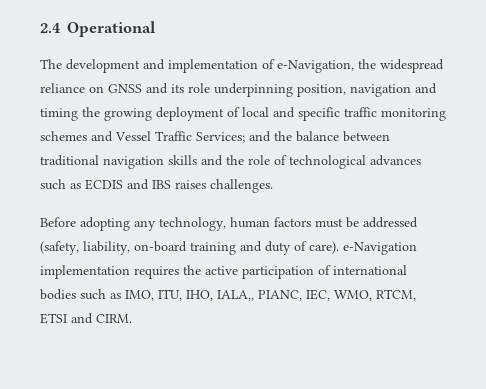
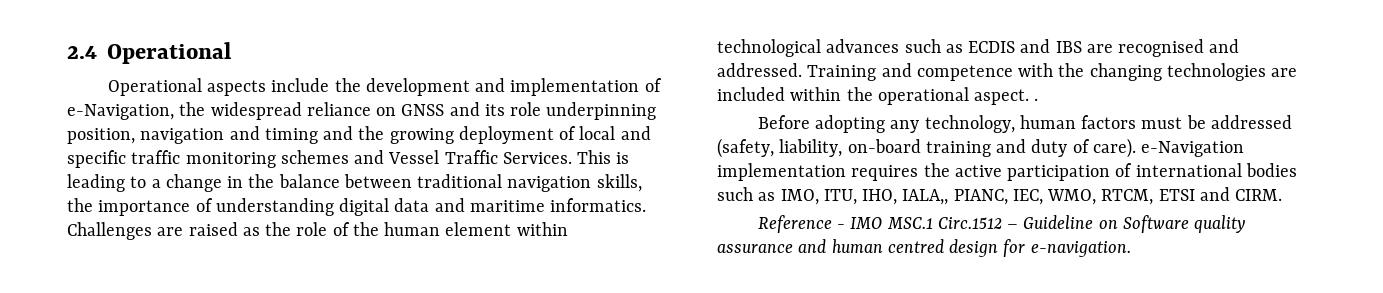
[40,59,62,69] The -> [107,78,361,96] Operational aspects include the
(78, 114) none -> [323,126,354,140] and
[196,131,271,143] Services; and -> [502,150,630,164] [67,174,244,192] Services. This is leading to a change in
[168,155,287,166] skills and the role of -> [596,174,642,192] [67,198,647,216] [67,222,568,240] skills, the importance of understanding digital data and maritime informatics. Challenges are raised as the role of the human element within
[175,179,273,193] raises challenges. -> [1086,39,1240,57] [717,63,1298,81] [717,87,1039,105] are recognised and addressed. Training and competence with the changing technologies are included within the operational aspect. .
(132, 318) none -> [757,215,1246,233] [717,239,1131,257] // Reference - IMO MSC.1 Circ.1512 – Guideline on Software quality assurance and human centred design for e-navigation.

